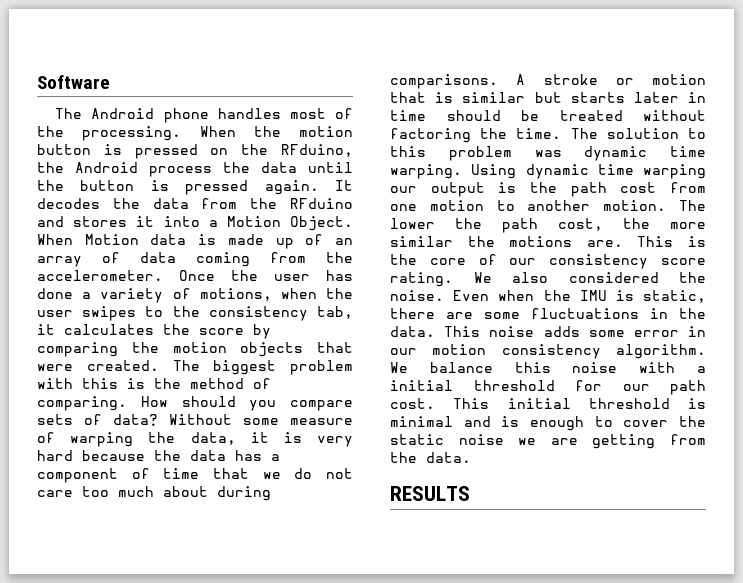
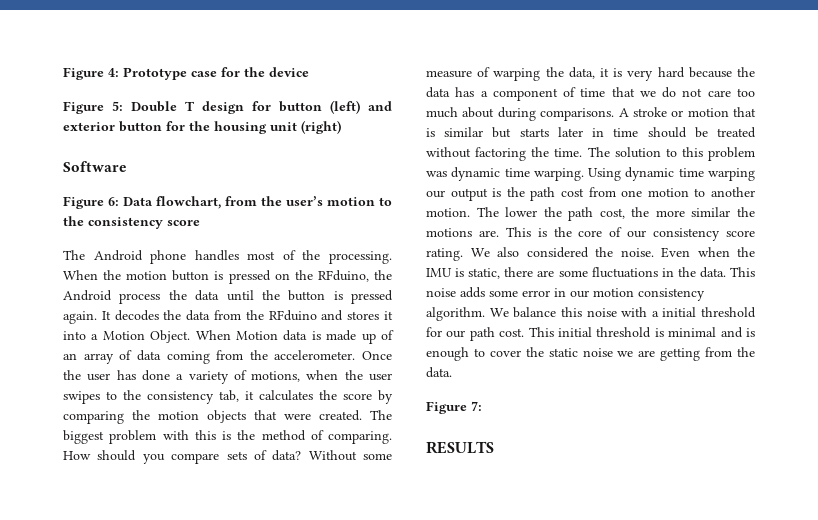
[37,75,110,89] Software -> [63,67,309,80] [63,100,392,114] [63,120,341,134] [63,161,127,172] [63,196,392,209] [63,216,200,229] Figure 4: Prototype case for the device // Figure 5: Double T design for button (left) and exterior button for the housing unit (right) // Software // Figure 6: Data flowchart, from the user’s motion to the consistency score
(471, 457) none -> [426,401,482,414] // Figure 7:

